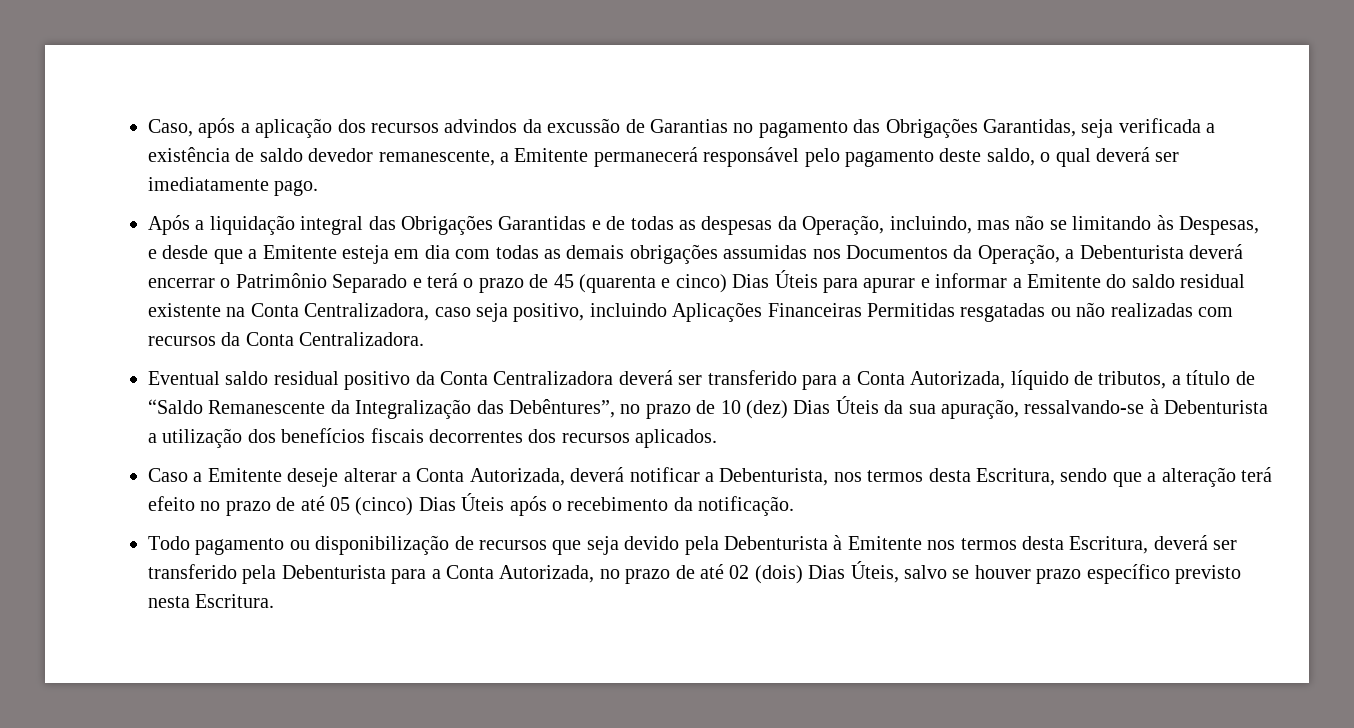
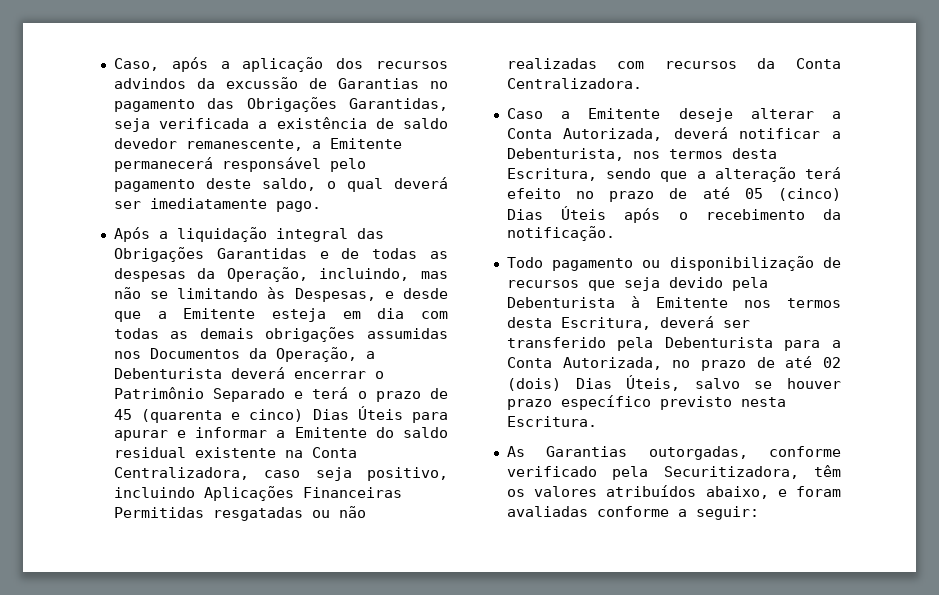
[148,370,1255,390] [148,396,1269,419] [148,428,718,448] // Eventual saldo residual positivo da Conta Centralizadora deverá ser transferido para a Conta Autorizada, líquido de tributos, a título de “Saldo Remanescente da Integralização das Debêntures”, no prazo de 10 (dez) Dias Úteis da sua apuração, ressalvando-se à Debenturista a utilização dos benefícios fiscais decorrentes dos recursos aplicados. -> (642, 83) none
(275, 601) none -> [506,446,841,460] [506,465,841,480] [506,485,841,499] [506,506,759,520] // As Garantias outorgadas, conforme verificado pela Securitizadora, têm os valores atribuídos abaixo, e foram avaliadas conforme a seguir:

